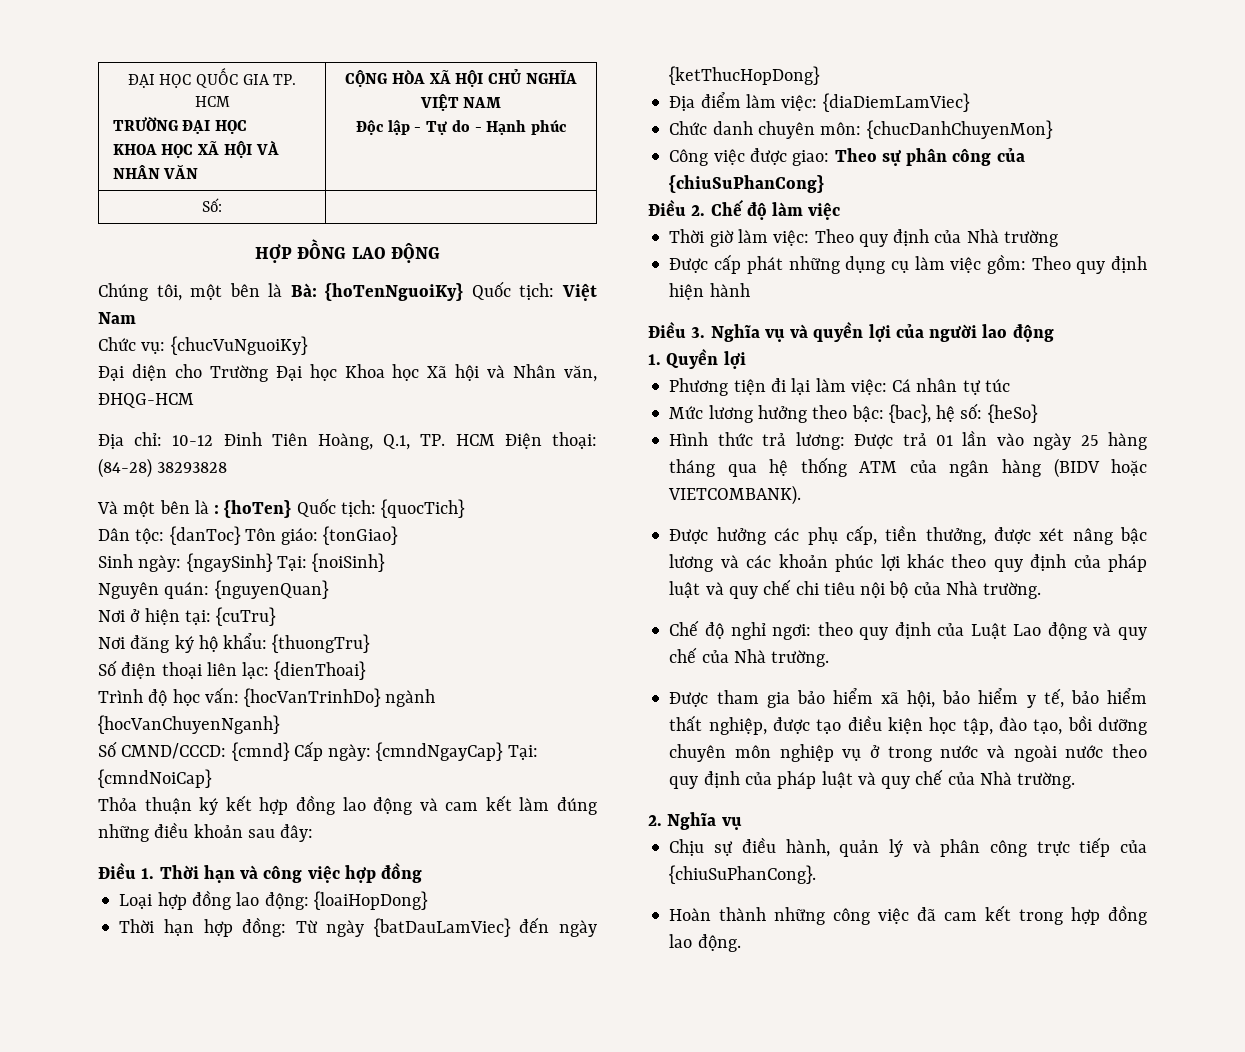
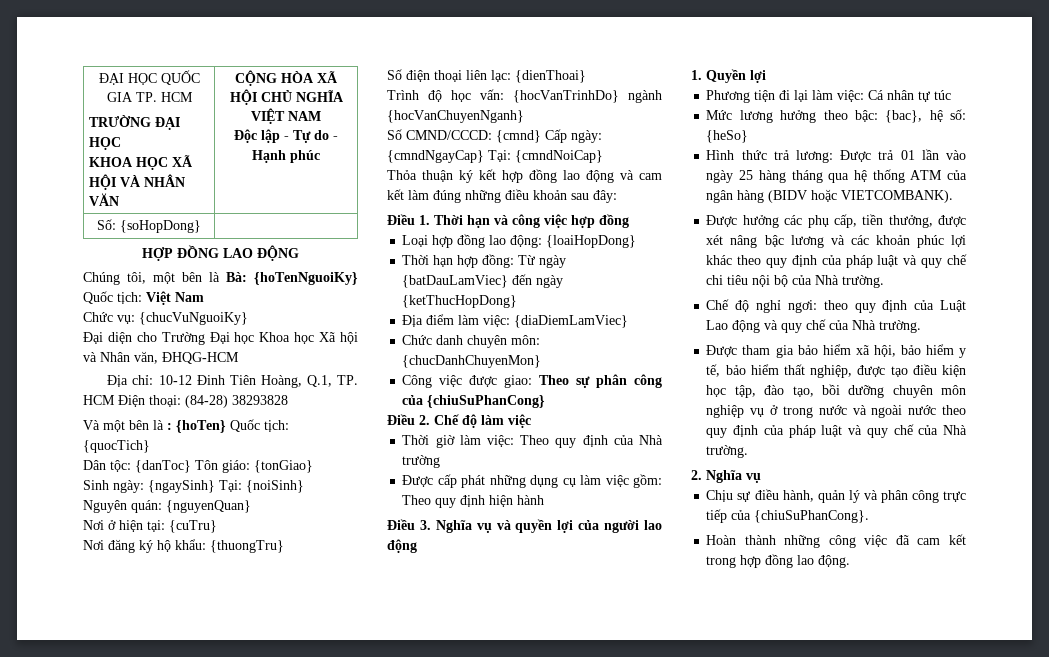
(222, 205) none -> [120,220,201,233] {soHopDong}

